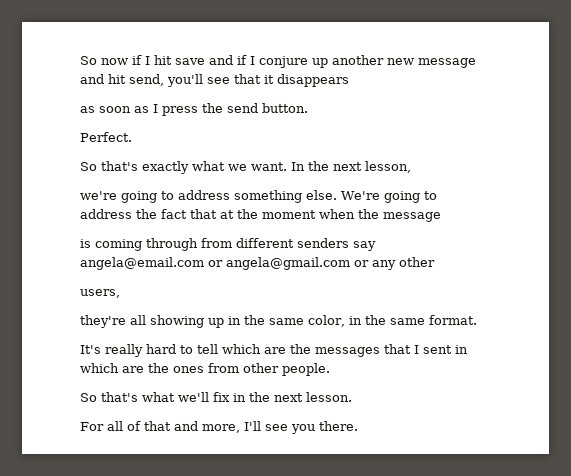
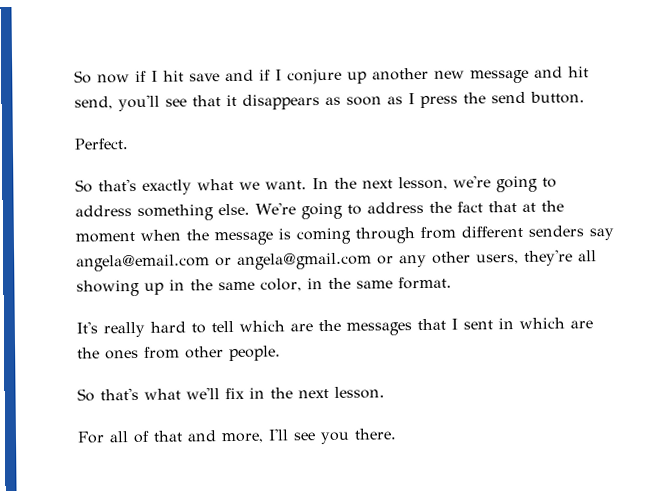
(349, 80) // -> (320, 102) none
(411, 167) // -> (448, 183) none
(441, 217) // -> (273, 238) none
(435, 262) // -> (471, 257) none
(120, 293) // -> (519, 259) none

